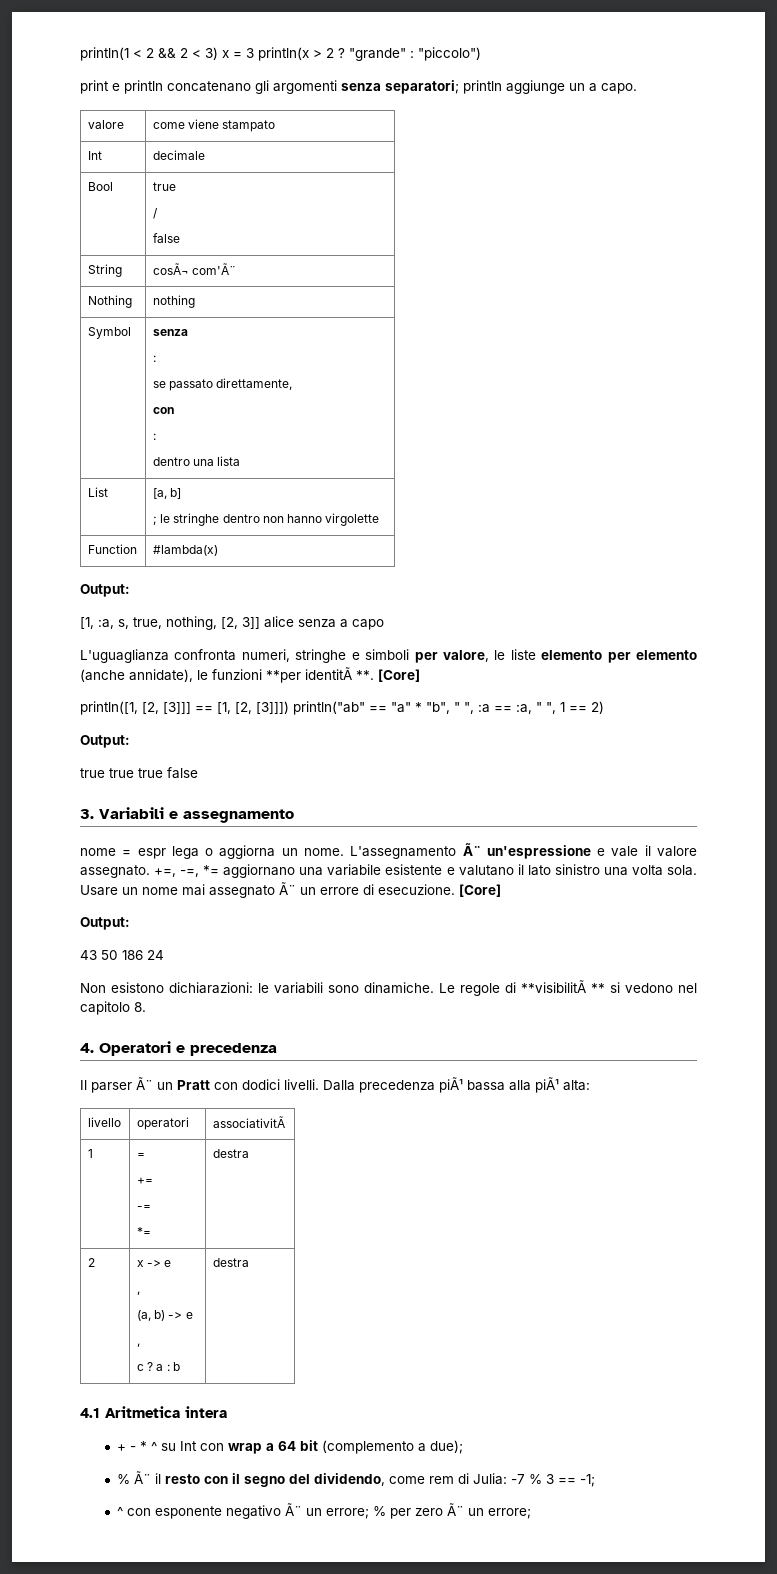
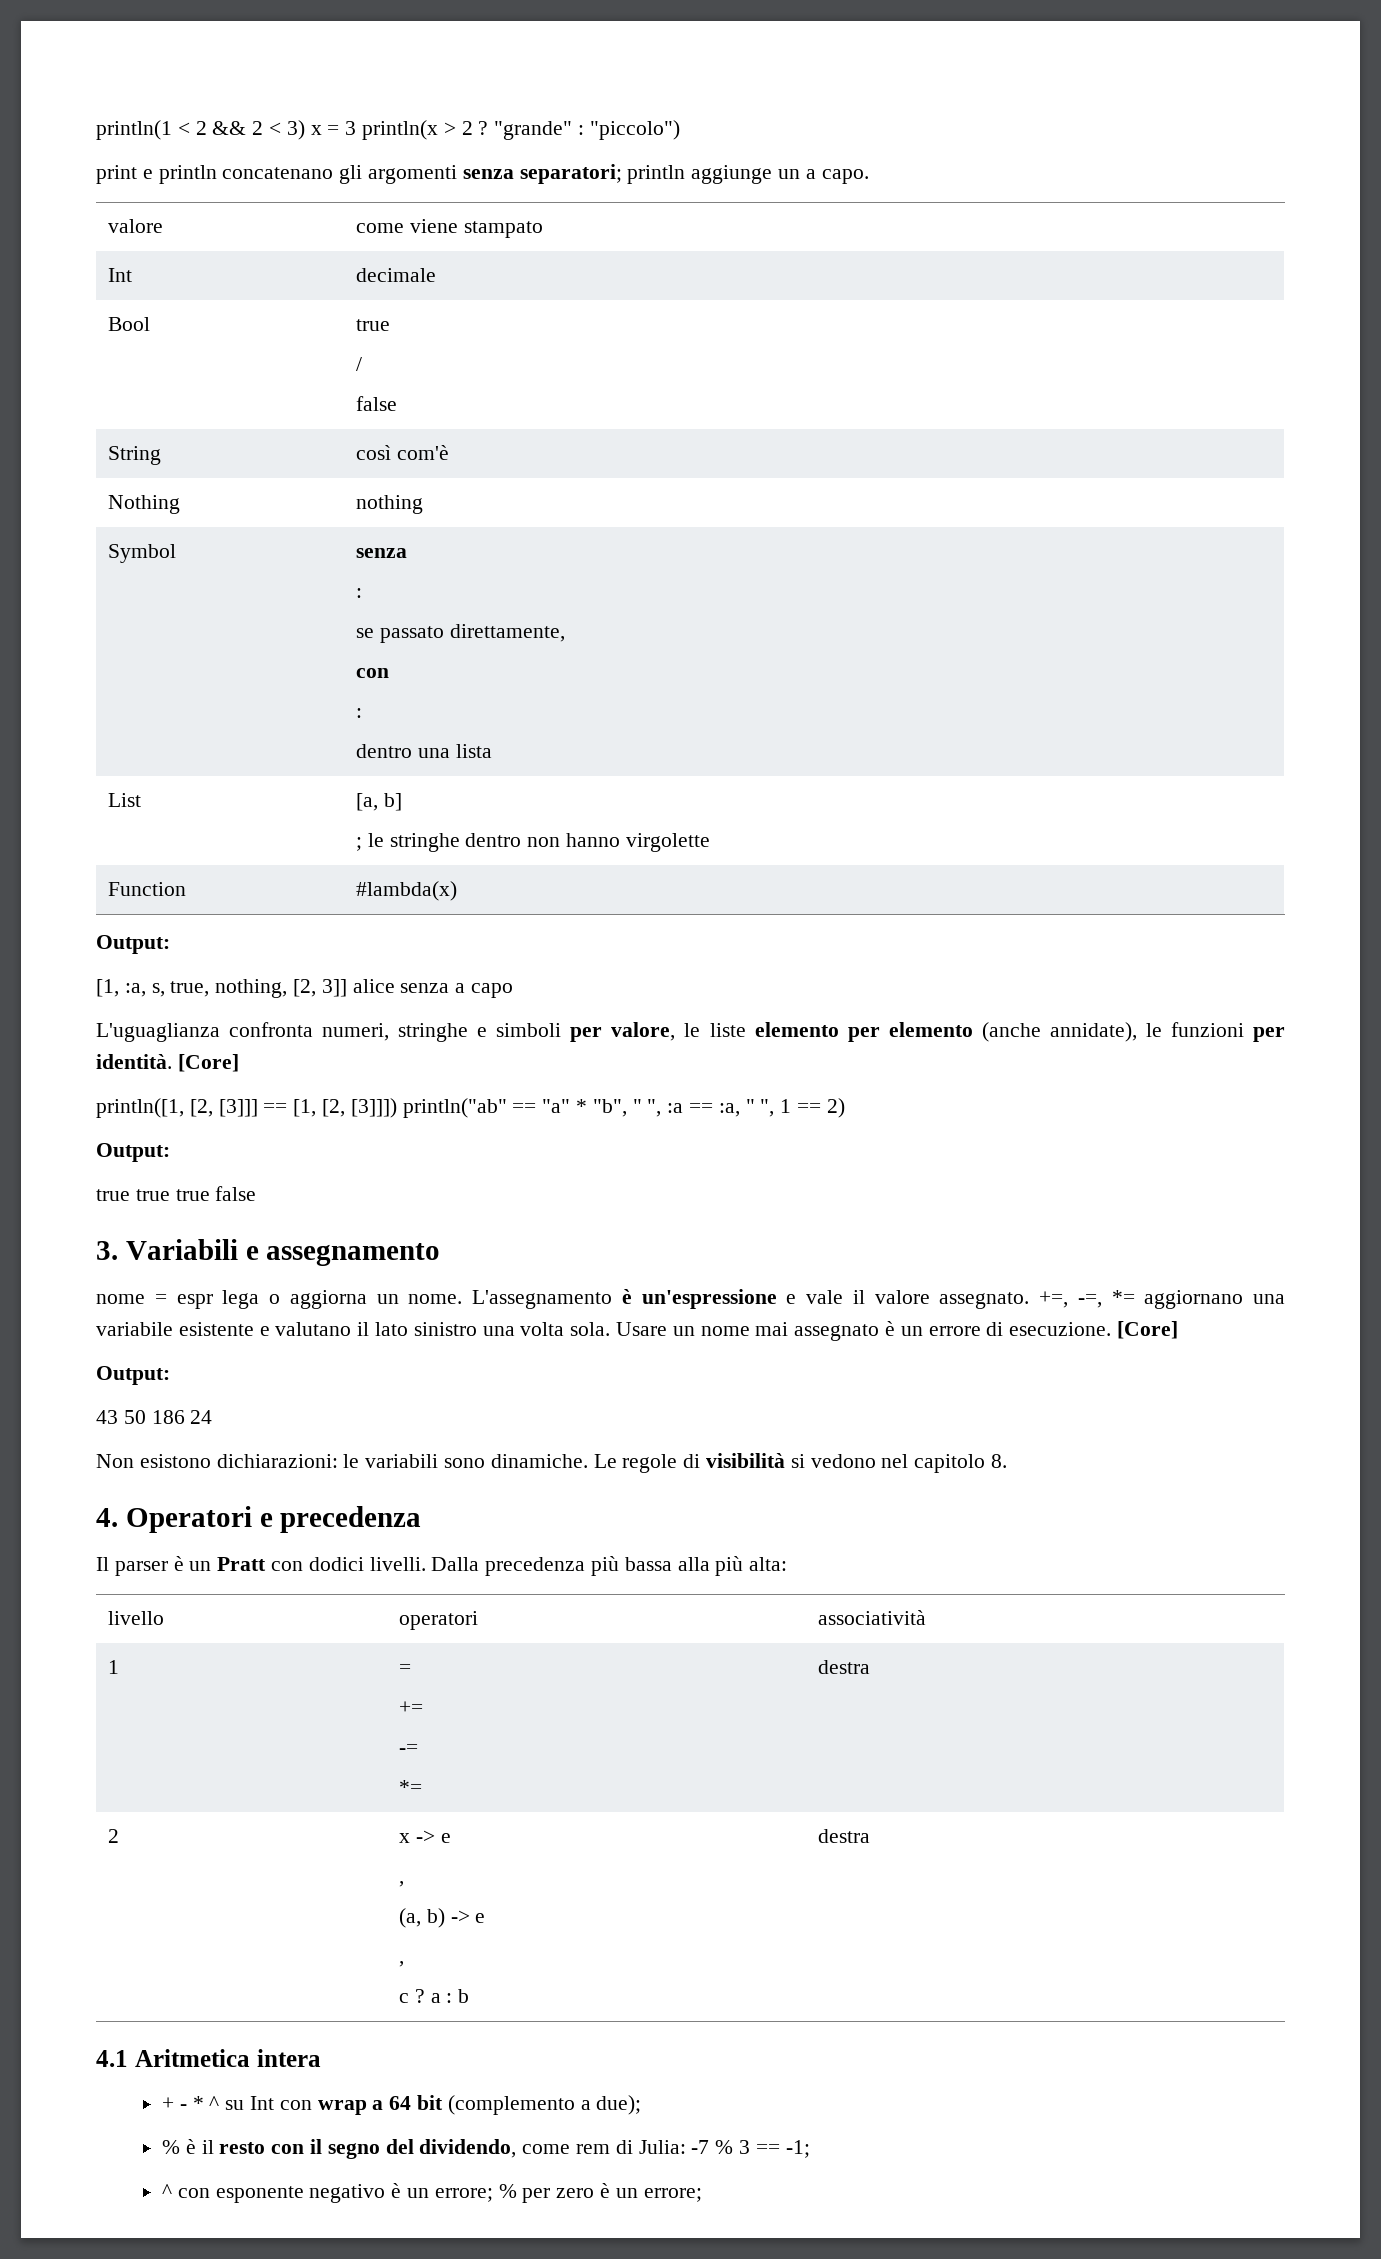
[152,263,237,275] cosÃ¬ com'Ã¨ -> [356,445,449,460] così com'è
[266,667,374,683] **per identitÃ **. -> [1252,1027,1285,1042] [96,1054,172,1069] per identità.
[462,843,481,856] Ã¨ -> [621,1289,632,1304] è
[279,882,296,895] Ã¨ -> [885,1321,896,1336] è
[521,980,605,993] **visibilitÃ ** -> [706,1453,786,1468] visibilità
[136,1077,153,1090] Ã¨ -> [173,1556,184,1571] è
[439,1077,463,1093] piÃ¹ -> [591,1556,620,1576] più
[535,1077,559,1093] piÃ¹ -> [715,1556,744,1576] più
[212,1116,285,1128] associativitÃ -> [818,1610,927,1625] associatività
[133,1471,151,1484] Ã¨ -> [185,2139,196,2154] è
[284,1503,302,1516] Ã¨ -> [391,2183,402,2198] è
[446,1503,464,1516] Ã¨ -> [600,2183,611,2198] è

